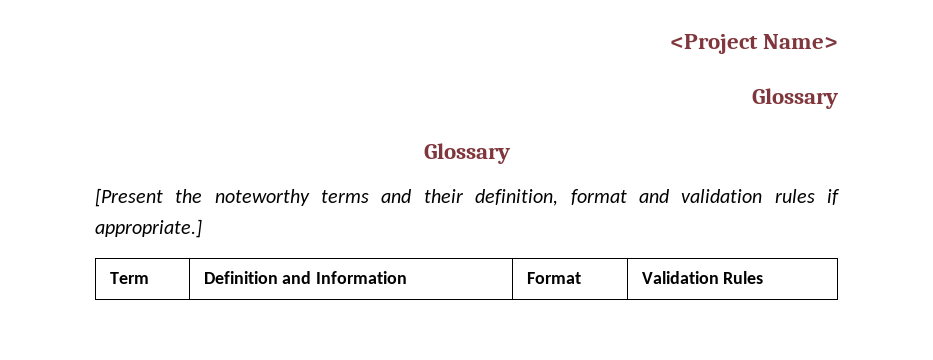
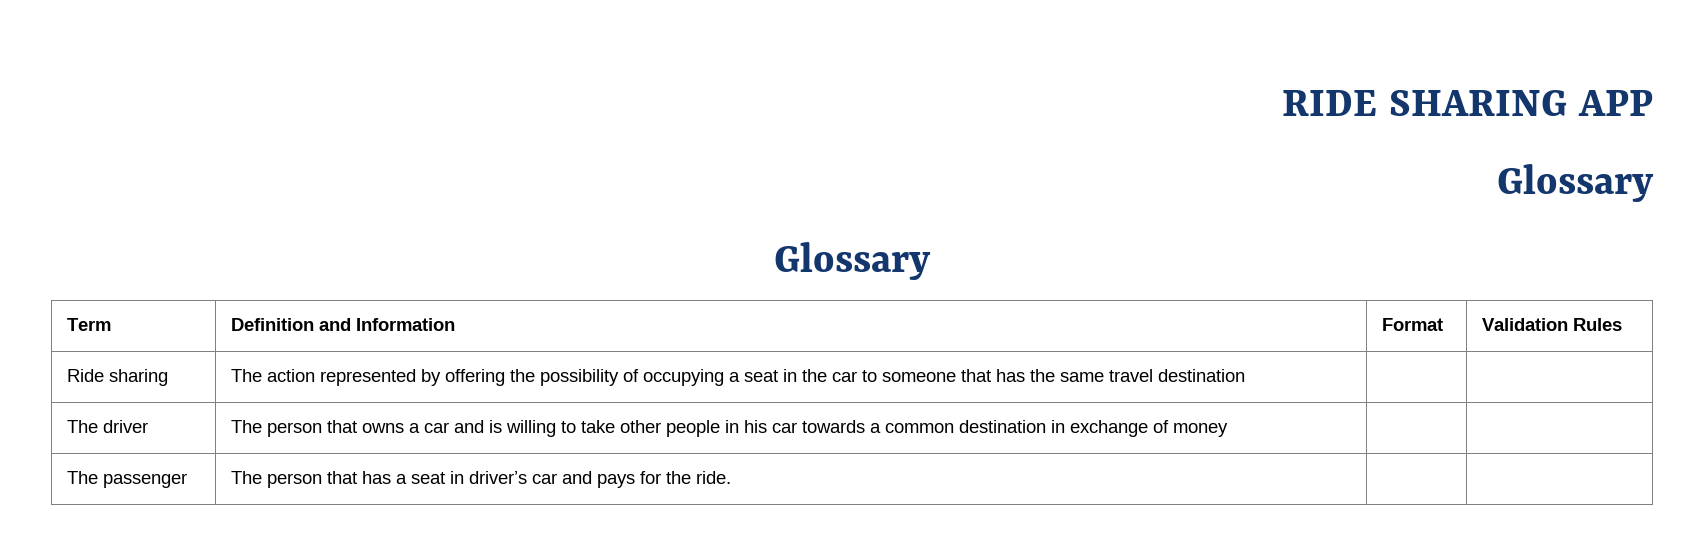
[669,34,838,54] <Project Name> -> [1281,90,1654,116] RIDE SHARING APP
[95,188,841,207] [95,219,202,238] // [Present the noteworthy terms and their definition, format and validation rules if appropriate.] -> (931, 261) none
(764, 277) none -> [66,369,168,386] [230,369,1245,386] [66,420,148,433] [230,420,1228,437] [66,471,187,488] [230,471,731,488] // Ride sharing | The action represented by offering the possibility of occupying a seat in the car to someone that has the same travel destination | | // The driver | The person that owns a car and is willing to take other people in his car towards a common destination in exchange of money | | // The passenger | The person that has a seat in driver’s car and pays for the ride. | |

